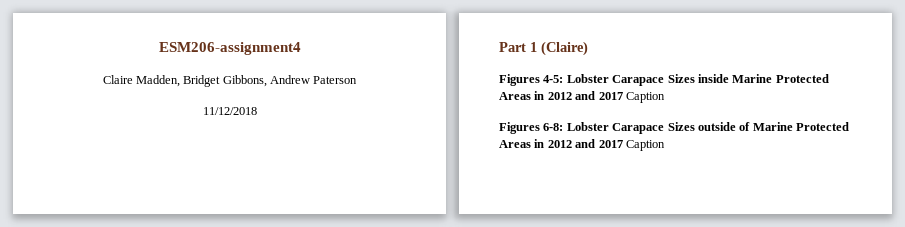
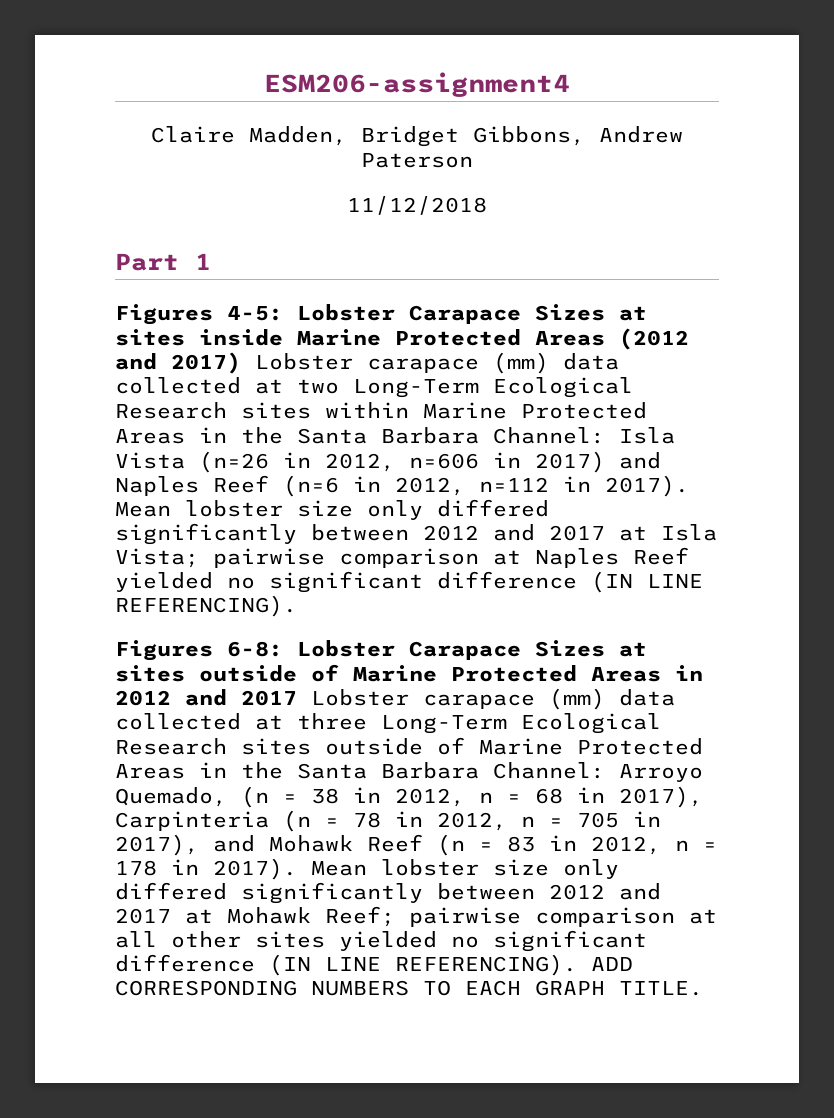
[541,41,588,56] (Claire) -> (211, 261) none
(695, 78) none -> [619,306,647,321] [115,329,185,346] at sites
[534,91,665,103] in 2012 and 2017 Caption -> [619,328,689,350] [115,352,619,374] [115,377,633,398] [115,402,647,419] [115,427,675,444] [115,451,661,473] [115,475,689,497] [115,499,549,520] [115,523,717,545] [115,547,689,568] [115,571,703,593] [115,595,297,617] (2012 and 2017) Lobster carapace (mm) data collected at two Long-Term Ecological Research sites within Marine Protected Areas in the Santa Barbara Channel: Isla Vista (n=26 in 2012, n=606 in 2017) and Naples Reef (n=6 in 2012, n=112 in 2017). Mean lobster size only differed significantly between 2012 and 2017 at Isla Vista; pairwise comparison at Naples Reef yielded no significant difference (IN LINE REFERENCING).
(695, 126) none -> [619,642,647,657] [115,665,185,682] at sites
[625,140,665,151] Caption -> [311,688,675,710] [115,713,661,734] [115,737,703,755] [115,762,703,782] [115,786,703,808] [115,810,661,832] [115,834,717,856] [115,858,619,880] [115,882,661,904] [115,906,717,927] [115,930,647,952] [115,954,633,976] [115,980,703,996] Lobster carapace (mm) data collected at three Long-Term Ecological Research sites outside of Marine Protected Areas in the Santa Barbara Channel: Arroyo Quemado, (n = 38 in 2012, n = 68 in 2017), Carpinteria (n = 78 in 2012, n = 705 in 2017), and Mohawk Reef (n = 83 in 2012, n = 178 in 2017). Mean lobster size only differed significantly between 2012 and 2017 at Mohawk Reef; pairwise comparison at all other sites yielded no significant difference (IN LINE REFERENCING). ADD CORRESPONDING NUMBERS TO EACH GRAPH TITLE.

